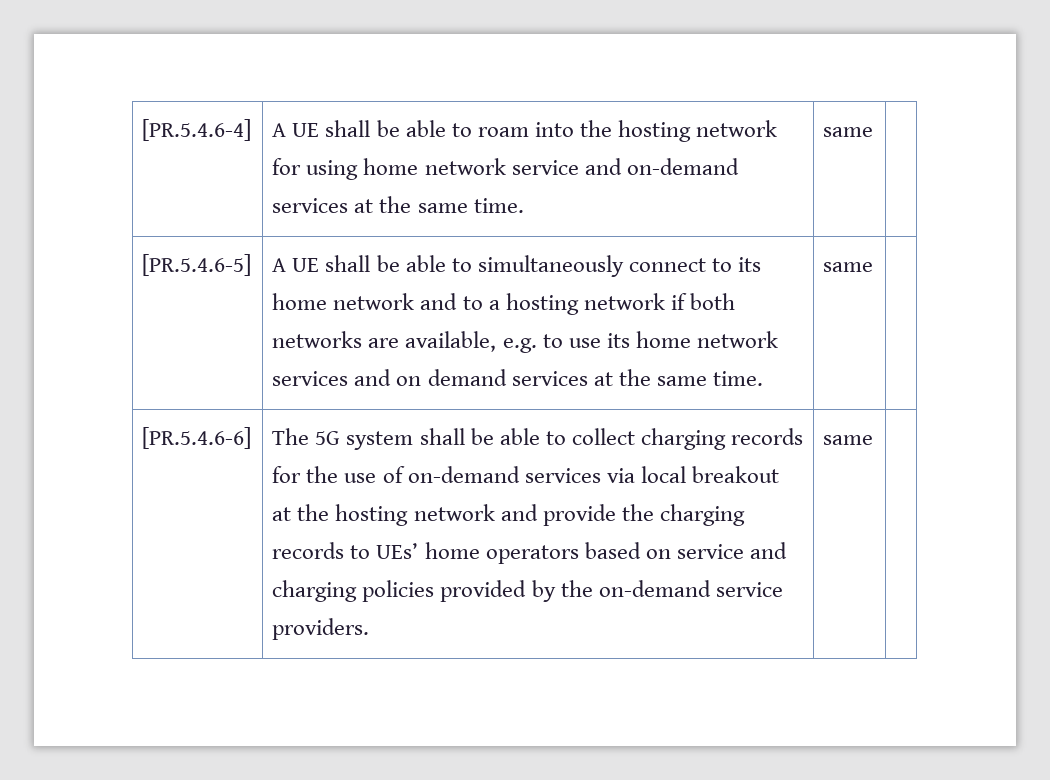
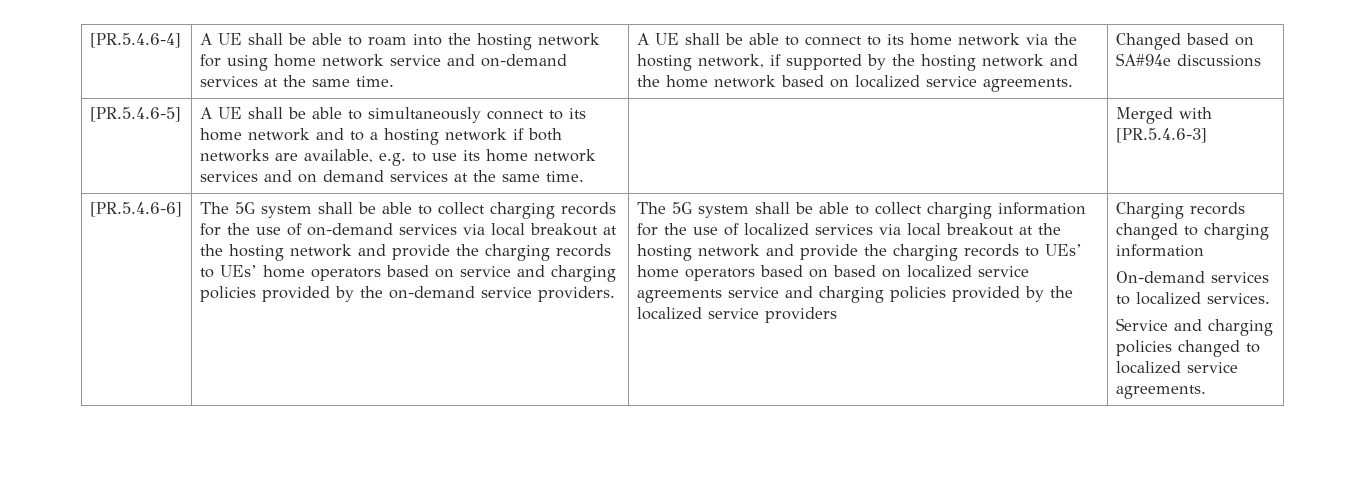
[823,127,874,137] same | -> [636,33,1077,46] [636,54,1078,71] [636,75,1073,92] [1115,33,1254,50] [1115,53,1261,67] A UE shall be able to connect to its home network via the hosting network, if supported by the hosting network and the home network based on localized service agreements. | Changed based on SA#94e discussions
[823,262,874,272] same | -> [1115,107,1212,124] [1115,128,1207,143] | Merged with [PR.5.4.6-3]
[823,435,874,445] same | -> [636,202,1086,219] [636,223,1061,236] [636,244,1082,261] [636,265,1029,281] [636,286,1073,303] [636,307,837,323] [1115,202,1245,219] [1115,223,1269,240] [1115,244,1204,257] [1115,271,1269,283] [1115,292,1270,305] [1115,318,1273,336] [1115,340,1260,357] [1115,361,1238,374] [1115,385,1206,399] The 5G system shall be able to collect charging information for the use of localized services via local breakout at the hosting network and provide the charging records to UEs’ home operators based on based on localized service agreements service and charging policies provided by the localized service providers | Charging records changed to charging information // On-demand services to localized services. // Service and charging policies changed to localized service agreements.

